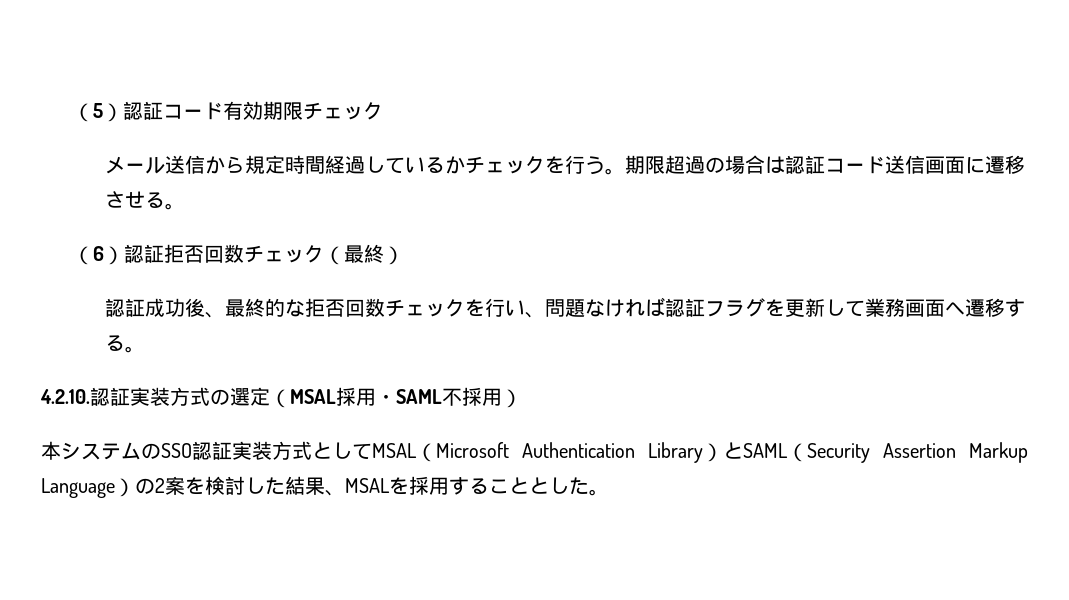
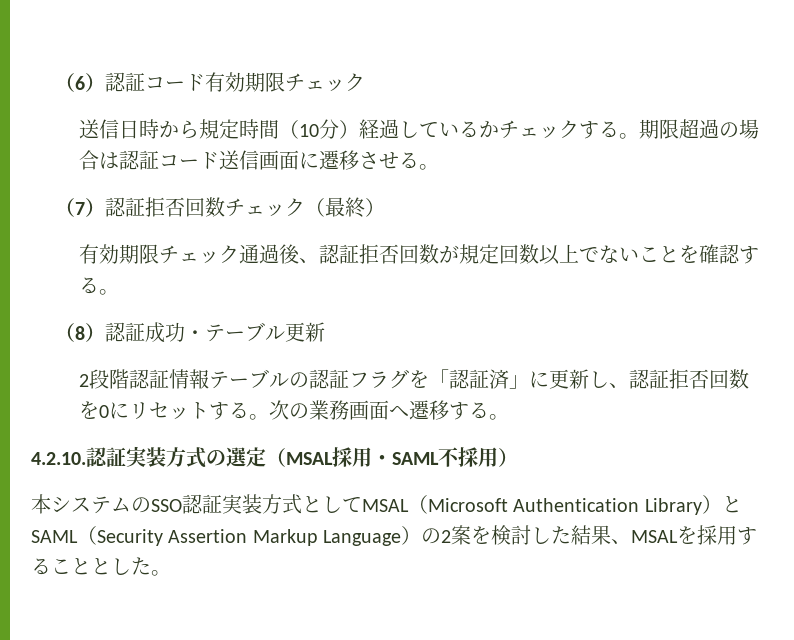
[72,103,103,122] （5 -> [54,73,85,92] （6
[104,155,205,174] メール送信 -> [78,119,159,139] 送信日時
(325, 165) none -> [278,119,359,139] （10分）
[544,155,605,175] を行う -> [578,121,619,139] する
[92,246,104,261] 6 -> [74,202,85,215] 7
[104,297,865,318] 認証成功後、最終的な拒否回数チェックを行い、問題なければ認証フラグを更新して -> [78,244,759,265] [78,277,119,295] [54,322,325,343] [78,369,749,389] [78,400,309,420] 有効期限チェック通過後、認証拒否回数が規定回数以上でないことを確認する。 // （8）認証成功・テーブル更新 // 2段階認証情報テーブルの認証フラグを「認証済」に更新し、認証拒否回数を0にリセットする。次の

